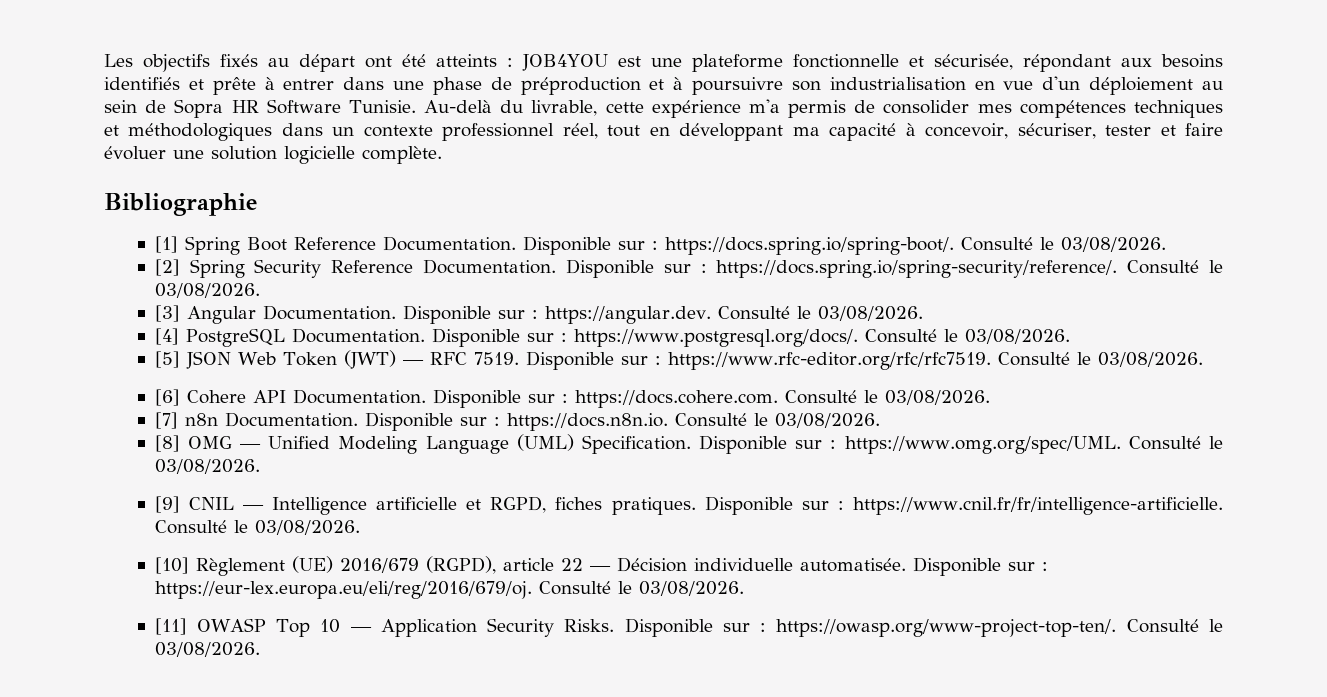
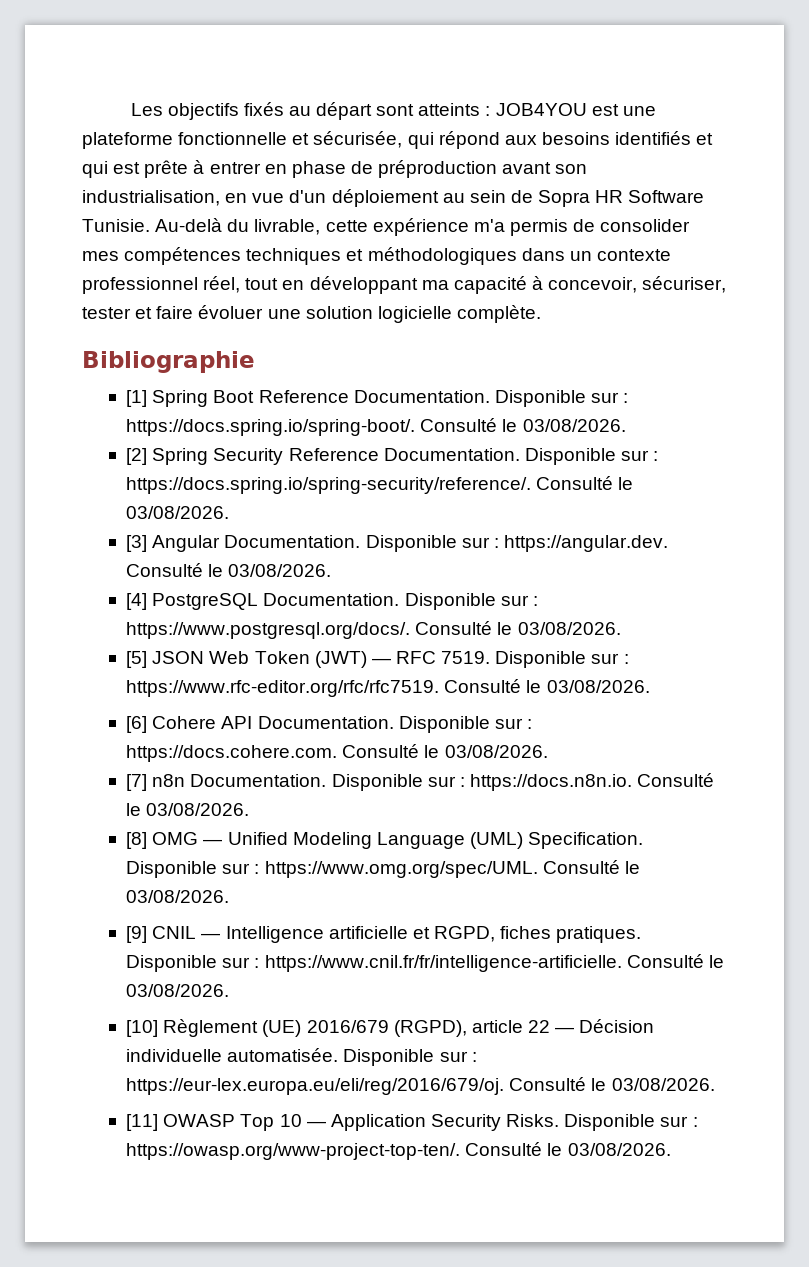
[365,54,427,68] ont été -> [376,104,415,116] sont
[1022,54,1111,72] répondant -> [407,131,500,149] qui répond
(204, 84) none -> [82,161,141,178] qui est
[343,77,425,90] dans une -> [264,164,287,174] en
[649,77,966,95] et à poursuivre son industrialisation -> [502,162,588,174] [82,190,220,206] avant son industrialisation,

